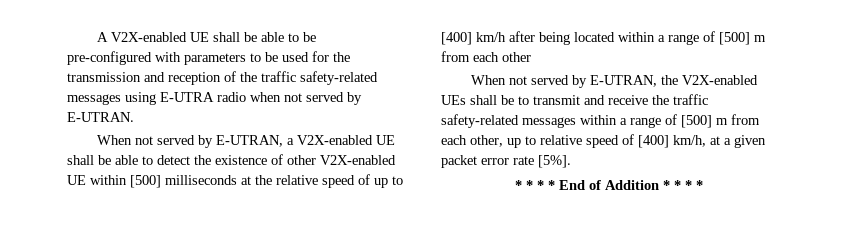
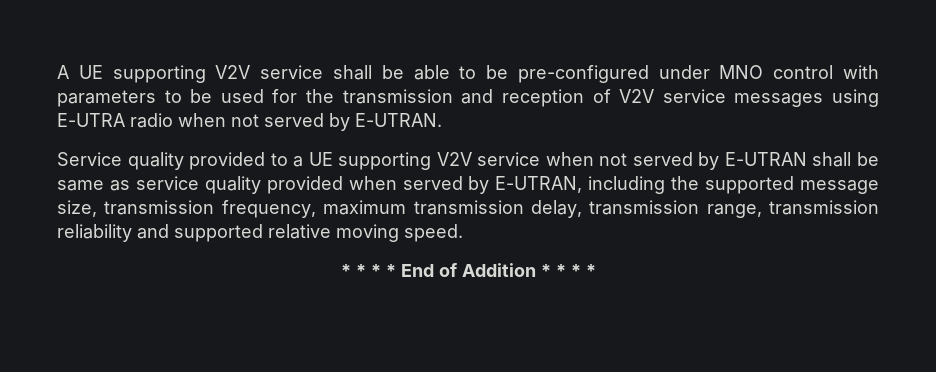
[111,32,210,42] V2X-enabled UE -> [78,65,324,83] UE supporting V2V service
(152, 58) none -> [658,65,834,79] under MNO control
[240,71,378,85] the traffic safety-related -> [619,89,726,103] V2V service
[97,135,396,148] [67,154,396,165] [67,174,403,188] [441,31,766,45] [441,51,531,62] [471,75,759,88] [441,94,708,105] [441,114,760,128] [441,134,766,148] [441,155,571,168] When not served by E-UTRAN, a V2X-enabled UE shall be able to detect the existence of other V2X-enabled UE within [500] milliseconds at the relative speed of up to [400] km/h after being located within a range of [500] m from each other // When not served by E-UTRAN, the V2X-enabled UEs shall be to transmit and receive the traffic safety-related messages within a range of [500] m from each other, up to relative speed of [400] km/h, at a given packet error rate [5%]. -> [57,152,879,170] [57,176,879,194] [57,200,879,218] [57,224,463,242] Service quality provided to a UE supporting V2V service when not served by E-UTRAN shall be same as service quality provided when served by E-UTRAN, including the supported message size, transmission frequency, maximum transmission delay, transmission range, transmission reliability and supported relative moving speed.

